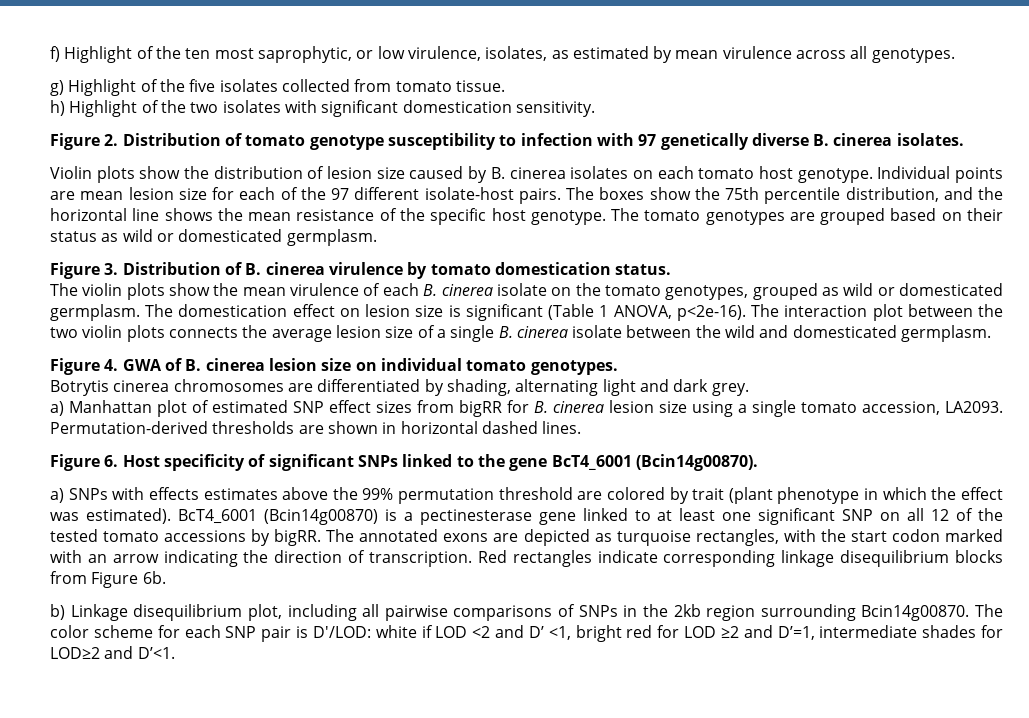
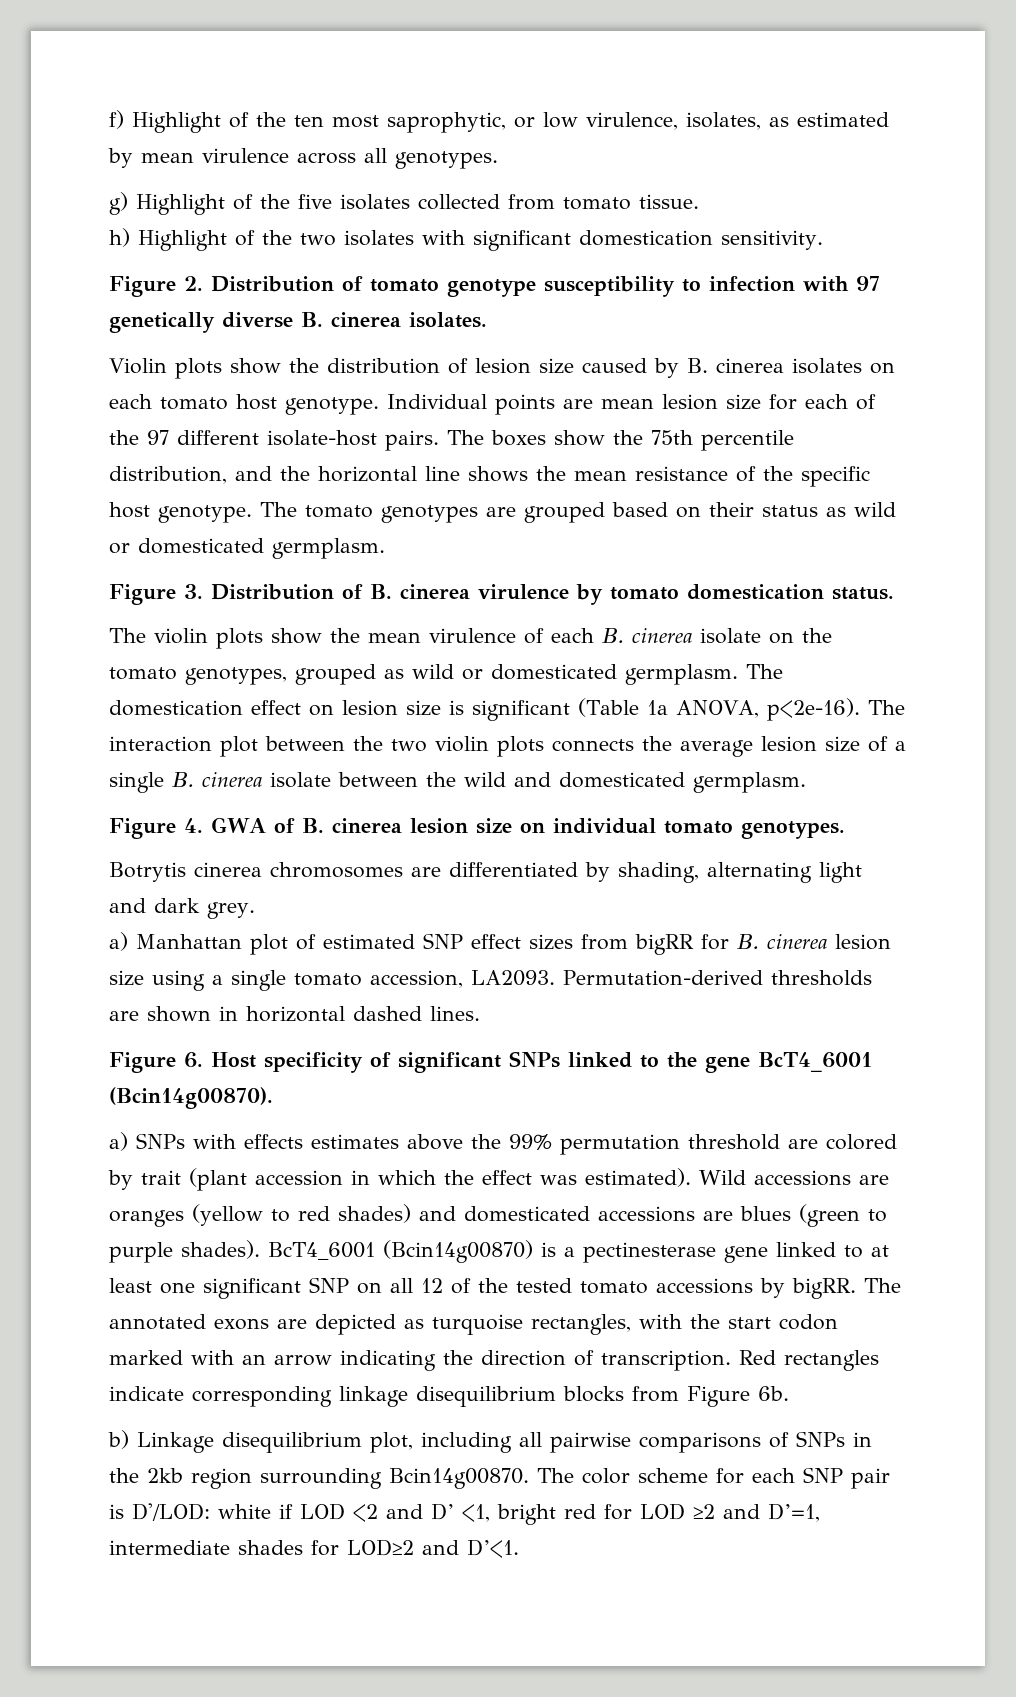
[599,305,609,317] 1 -> [646,700,668,715] 1a
[777,487,860,504] phenotype -> [255,1170,343,1186] accession
(171, 516) none -> [699,1170,889,1186] [109,1204,887,1227] [109,1240,260,1263] Wild accessions are oranges (yellow to red shades) and domesticated accessions are blues (green to purple shades).

